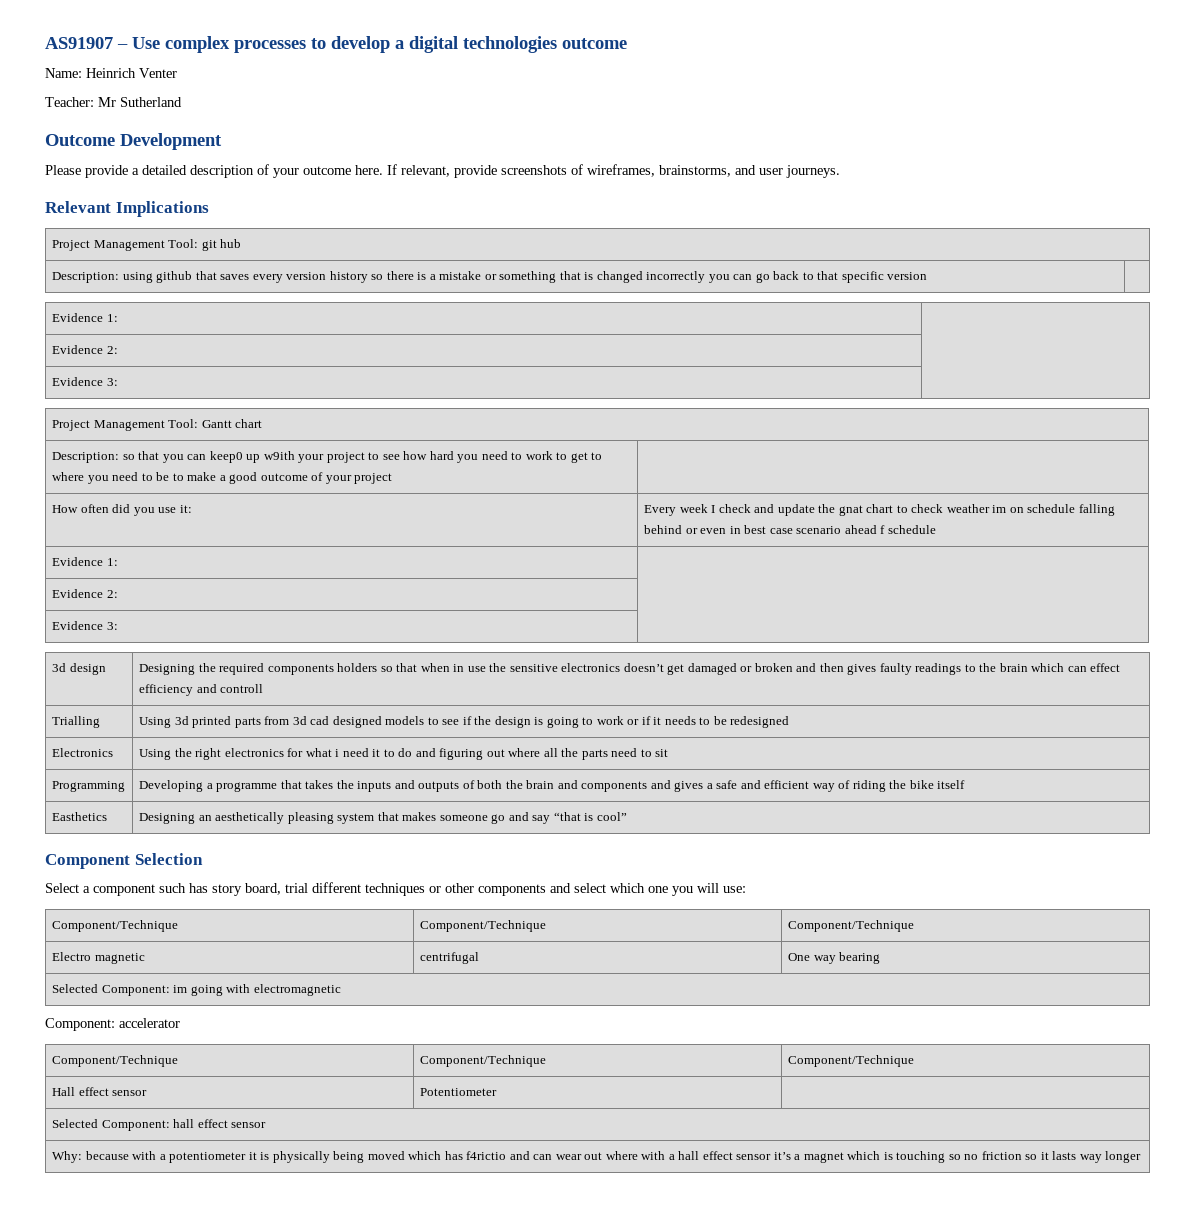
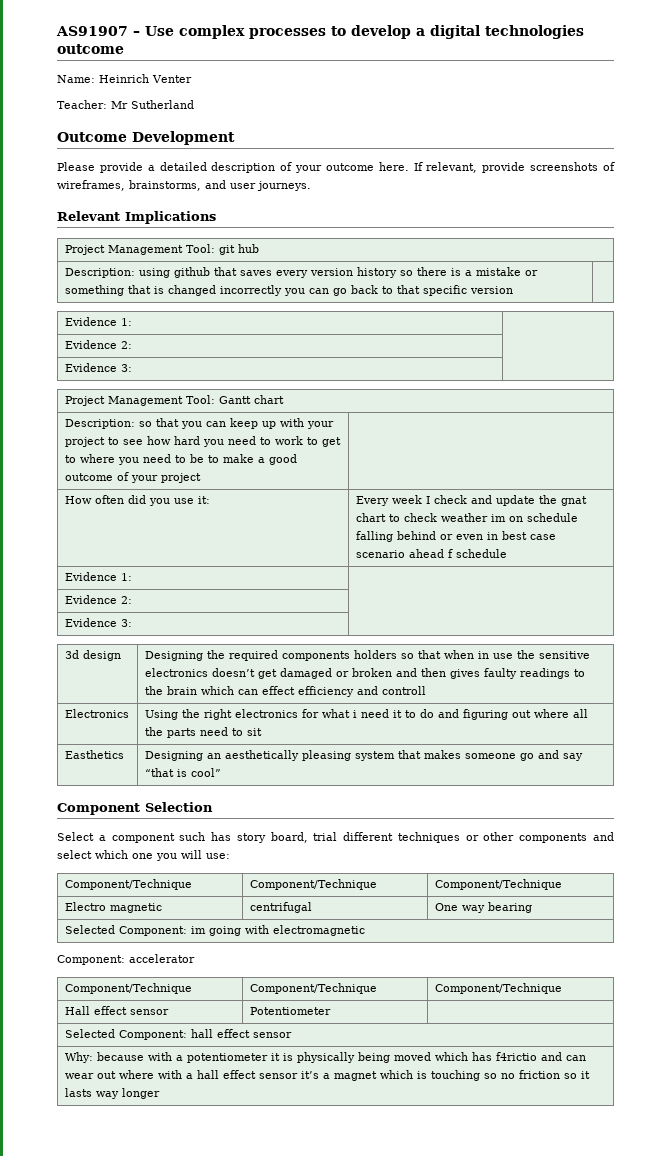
[209,451,295,463] keep0 up w9ith -> [229,418,304,429] keep up with
[51,716,100,728] [138,716,790,728] // Trialling | Using 3d printed parts from 3d cad designed models to see if the design is going to work or if it needs to be redesigned -> (426, 690) none
[51,781,125,792] [138,780,966,792] // Programming | Developing a programme that takes the inputs and outputs of both the brain and components and gives a safe and efficient way of riding the bike itself -> (262, 732) none

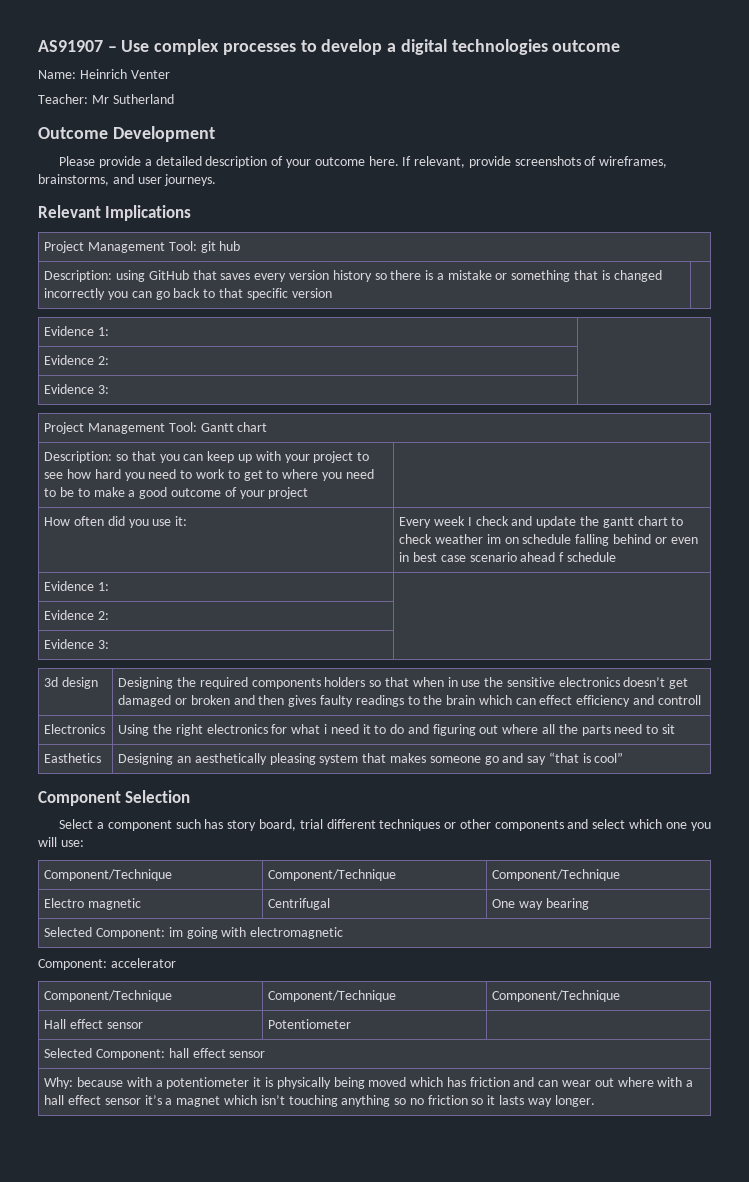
[173,267,210,278] github -> [148,270,189,280] GitHub
[560,496,587,506] gnat -> [602,517,634,528] gantt
[249,902,312,913] centrifugal -> [268,898,331,910] Centrifugal
[495,1052,537,1061] f4rictio -> [469,1077,510,1087] friction
[416,1070,480,1081] is touching -> [260,1095,391,1107] isn’t touching anything
[121,1088,160,1099] longer -> [554,1095,595,1107] longer.

